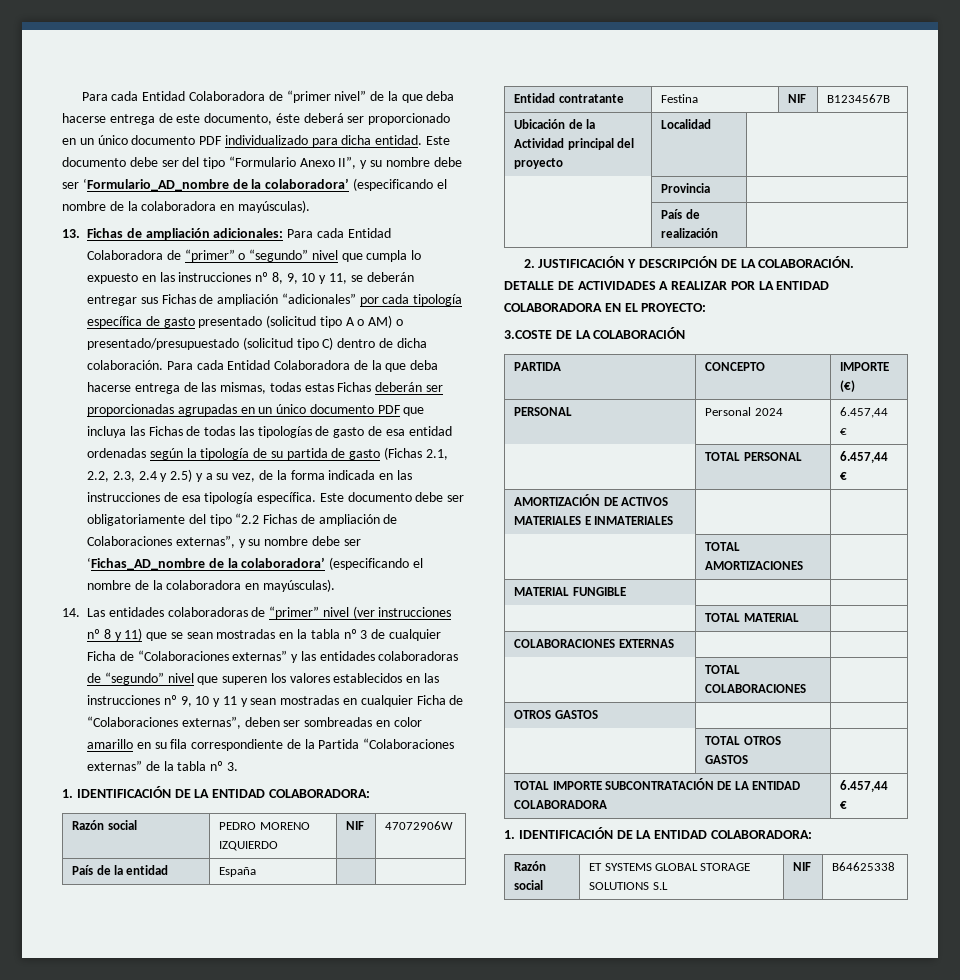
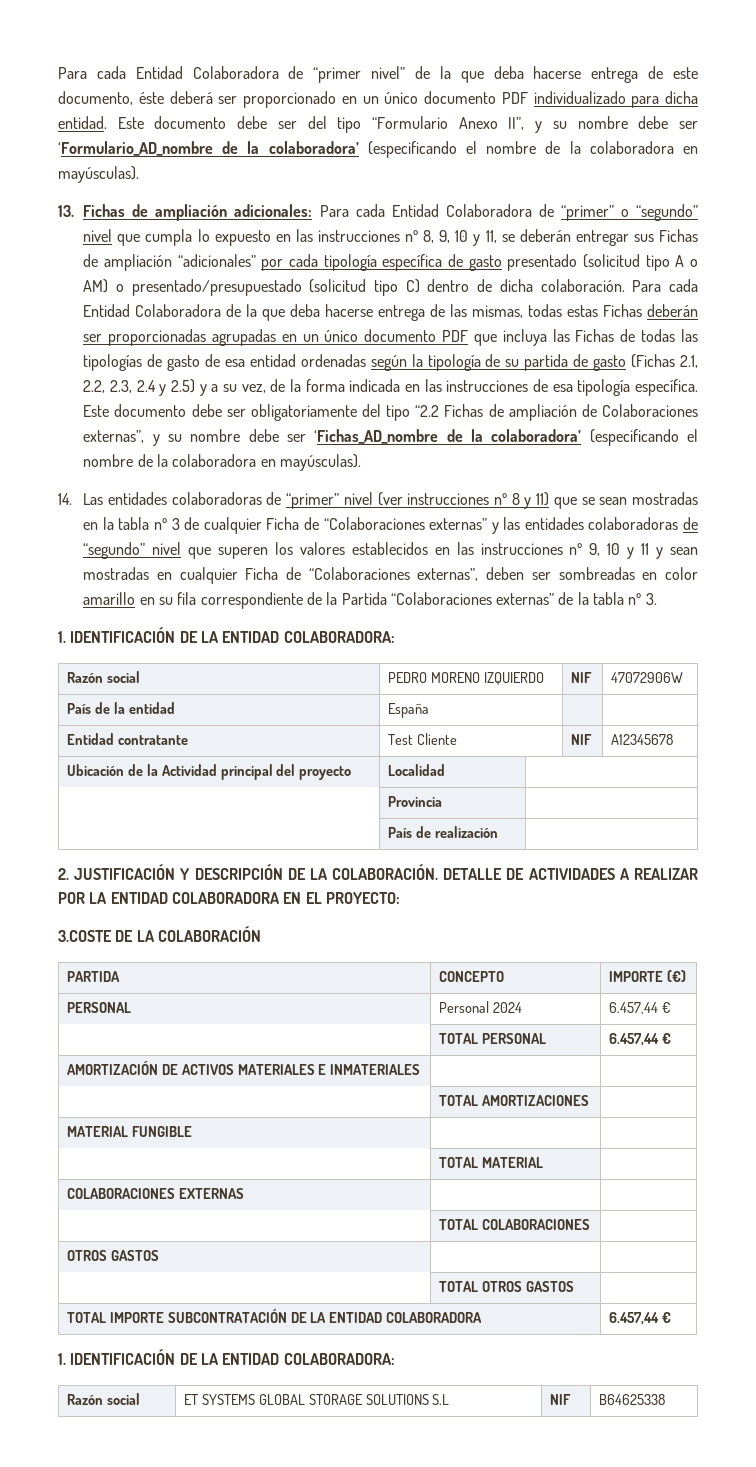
[661,94,699,103] [788,94,807,103] [827,94,891,103] Festina | NIF | B1234567B -> [387,733,457,745] [570,734,592,745] [610,734,673,745] Test Cliente | NIF | A12345678

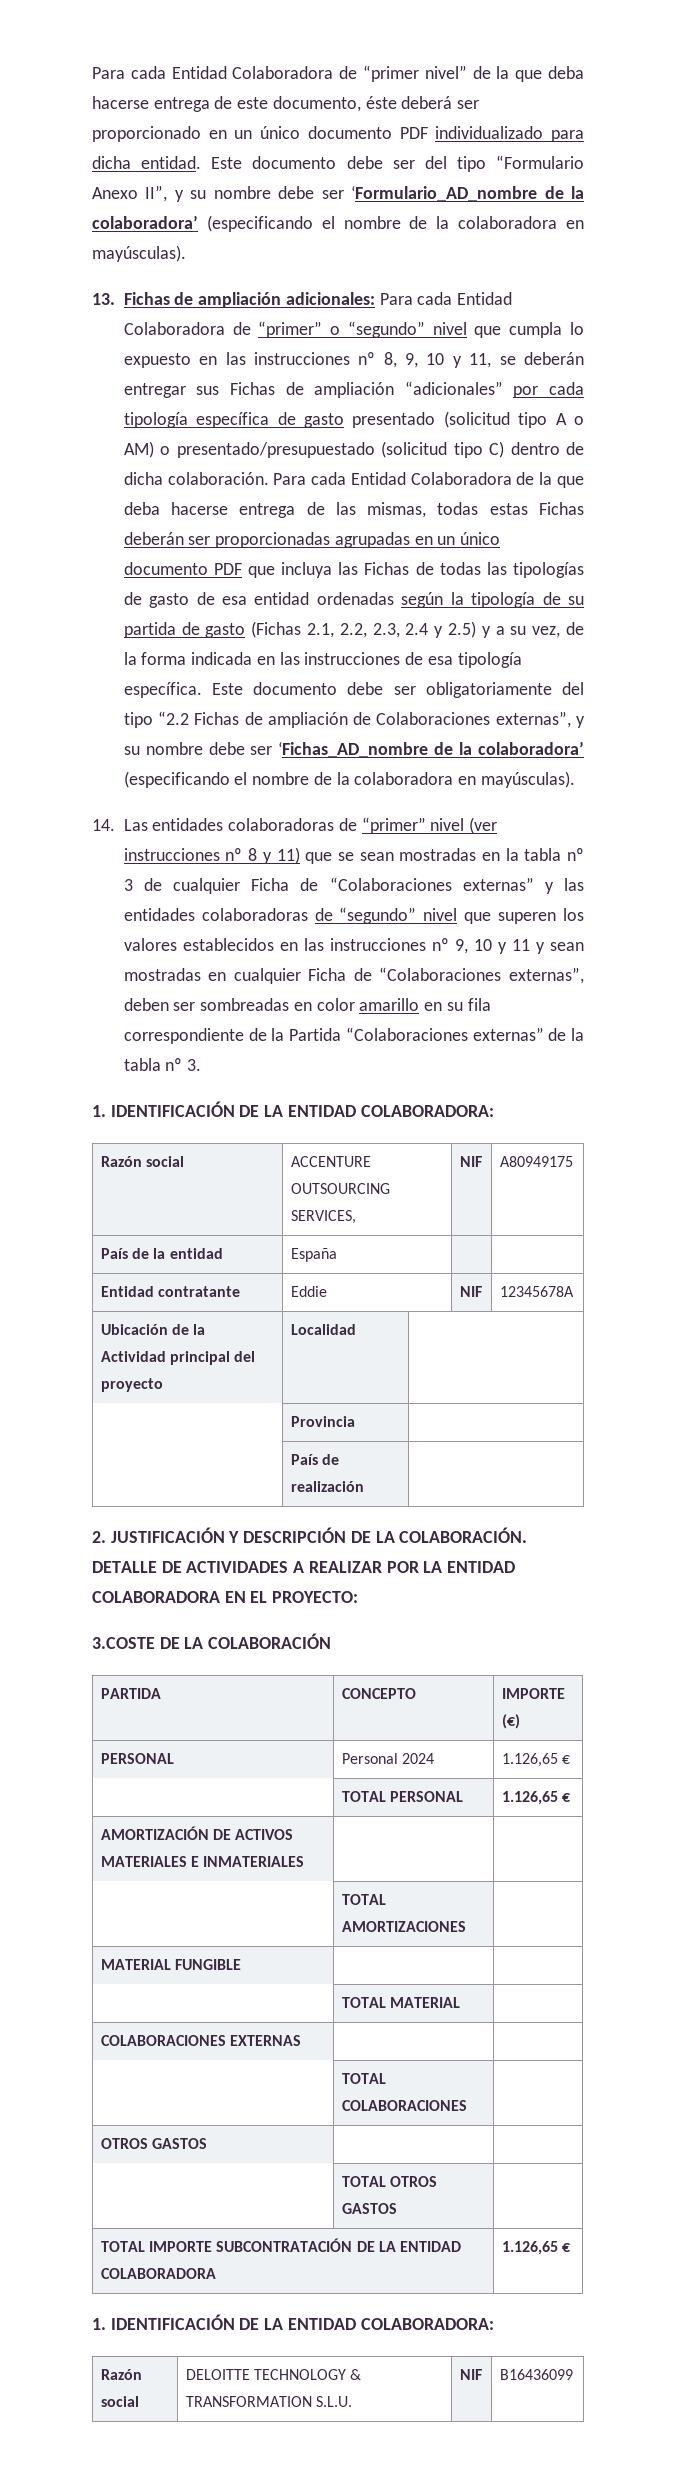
[387,672,544,685] [570,672,592,683] [610,672,683,683] PEDRO MORENO IZQUIERDO | NIF | 47072906W -> [290,1156,371,1167] [290,1183,390,1194] [290,1210,356,1224] [459,1156,482,1167] [499,1156,573,1167] ACCENTURE OUTSOURCING SERVICES, | NIF | A80949175
[387,733,457,745] [570,734,592,745] [610,734,673,745] Test Cliente | NIF | A12345678 -> [290,1286,327,1297] [459,1286,482,1297] [499,1286,574,1297] Eddie | NIF | 12345678A
[608,1002,658,1014] 6.457,44 -> [501,1753,558,1767] 1.126,65
[608,1033,659,1046] 6.457,44 -> [501,1791,558,1805] 1.126,65
[608,1312,659,1325] 6.457,44 -> [501,2241,558,2255] 1.126,65
[183,1394,450,1405] [549,1394,571,1405] [598,1394,665,1405] ET SYSTEMS GLOBAL STORAGE SOLUTIONS S.L | NIF | B64625338 -> [185,2369,362,2380] [185,2396,352,2407] [459,2369,482,2380] [499,2369,573,2380] DELOITTE TECHNOLOGY & TRANSFORMATION S.L.U. | NIF | B16436099

